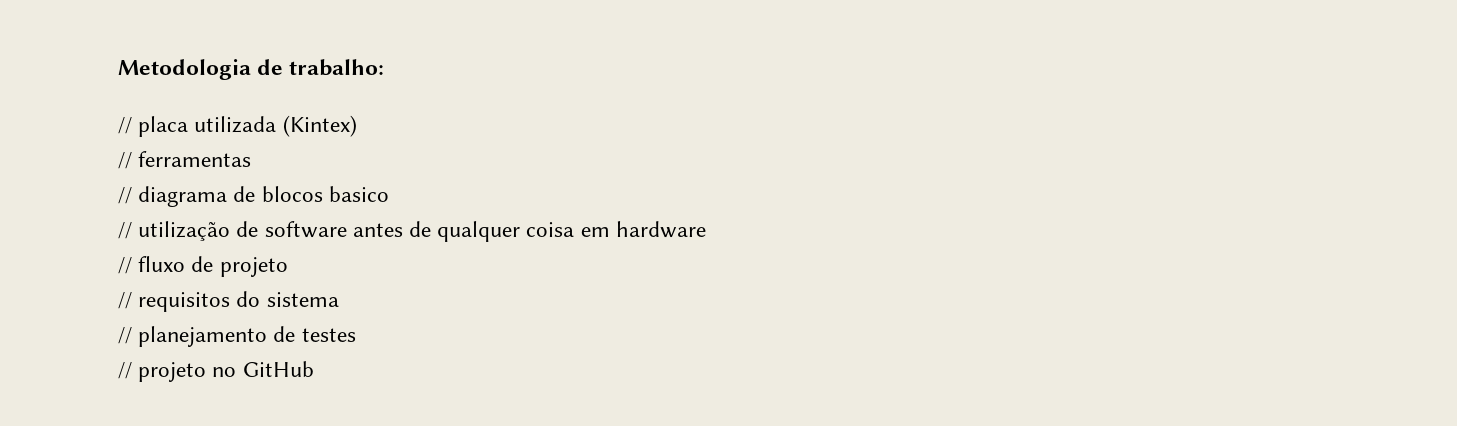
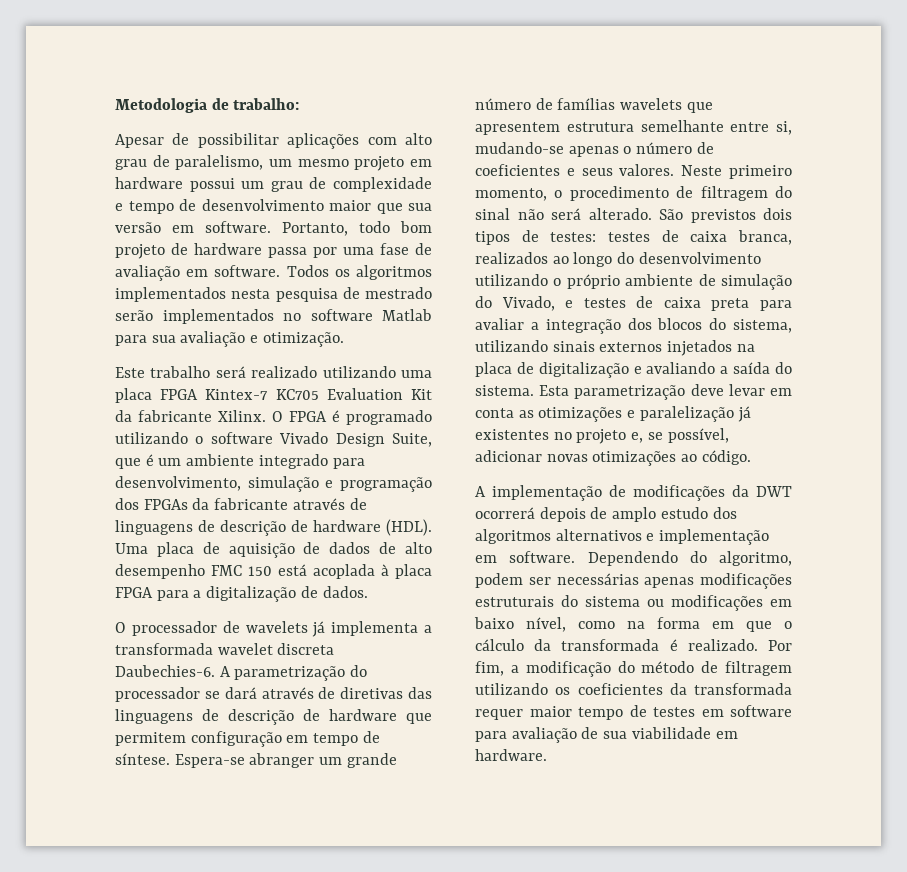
[118,115,357,137] [118,151,252,169] [118,186,389,207] [118,221,706,242] [118,256,288,277] [118,291,339,312] [118,326,356,347] [118,361,314,382] // placa utilizada (Kintex) // // ferramentas // // diagrama de blocos basico // // utilização de software antes de qualquer coisa em hardware // // fluxo de projeto // // requisitos do sistema // // planejamento de testes // // projeto no GitHub -> [115,133,432,149] [115,155,432,171] [115,177,432,192] [115,199,432,214] [115,221,432,236] [115,243,432,259] [115,265,432,281] [115,287,432,302] [115,309,432,324] [115,331,344,347] [115,366,432,378] [115,388,432,403] [115,410,432,425] [115,432,432,447] [115,454,365,469] [115,476,432,492] [115,498,367,510] [115,519,432,536] [115,542,432,558] [115,564,432,579] [115,586,368,602] [115,621,433,637] [115,643,335,655] [115,665,368,681] [115,687,432,702] [115,709,432,725] [115,731,380,747] [115,753,397,768] [475,98,713,113] [475,120,792,135] [475,142,714,157] [475,164,792,179] [475,186,792,201] [475,208,792,223] [475,230,792,245] [475,252,761,267] [475,274,792,290] [475,296,792,311] [475,318,792,334] [475,340,755,356] [475,362,792,378] [475,384,792,400] [475,406,751,422] [475,428,729,444] [475,450,751,466] [475,485,792,501] [475,507,737,522] [475,529,770,545] [475,551,792,566] [475,573,792,589] [475,595,792,611] [474,617,792,632] [475,639,792,651] [475,661,792,677] [475,683,792,695] [475,705,792,720] [475,727,738,743] [475,749,547,761] Apesar de possibilitar aplicações com alto grau de paralelismo, um mesmo projeto em hardware possui um grau de complexidade e tempo de desenvolvimento maior que sua versão em software. Portanto, todo bom projeto de hardware passa por uma fase de avaliação em software. Todos os algoritmos implementados nesta pesquisa de mestrado serão implementados no software Matlab para sua avaliação e otimização. // Este trabalho será realizado utilizando uma placa FPGA Kintex-7 KC705 Evaluation Kit da fabricante Xilinx. O FPGA é programado utilizando o software Vivado Design Suite, que é um ambiente integrado para desenvolvimento, simulação e programação dos FPGAs da fabricante através de linguagens de descrição de hardware (HDL). Uma placa de aquisição de dados de alto desempenho FMC 150 está acoplada à placa FPGA para a digitalização de dados. // O processador de wavelets já implementa a transformada wavelet discreta Daubechies-6. A parametrização do processador se dará através de diretivas das linguagens de descrição de hardware que permitem configuração em tempo de síntese. Espera-se abranger um grande número de famílias wavelets que apresentem estrutura semelhante entre si, mudando-se apenas o número de coeficientes e seus valores. Neste primeiro momento, o procedimento de filtragem do sinal não será alterado. São previstos dois tipos de testes: testes de caixa branca, realizados ao longo do desenvolvimento utilizando o próprio ambiente de simulação do Vivado, e testes de caixa preta para avaliar a integração dos blocos do sistema, utilizando sinais externos injetados na placa de digitalização e avaliando a saída do sistema. Esta parametrização deve levar em conta as otimizações e paralelização já existentes no projeto e, se possível, adicionar novas otimizações ao código. // A implementação de modificações da DWT ocorrerá depois de amplo estudo dos algoritmos alternativos e implementação em software. Dependendo do algoritmo, podem ser necessárias apenas modificações estruturais do sistema ou modificações em baixo nível, como na forma em que o cálculo da transformada é realizado. Por fim, a modificação do método de filtragem utilizando os coeficientes da transformada requer maior tempo de testes em software para avaliação de sua viabilidade em hardware.

